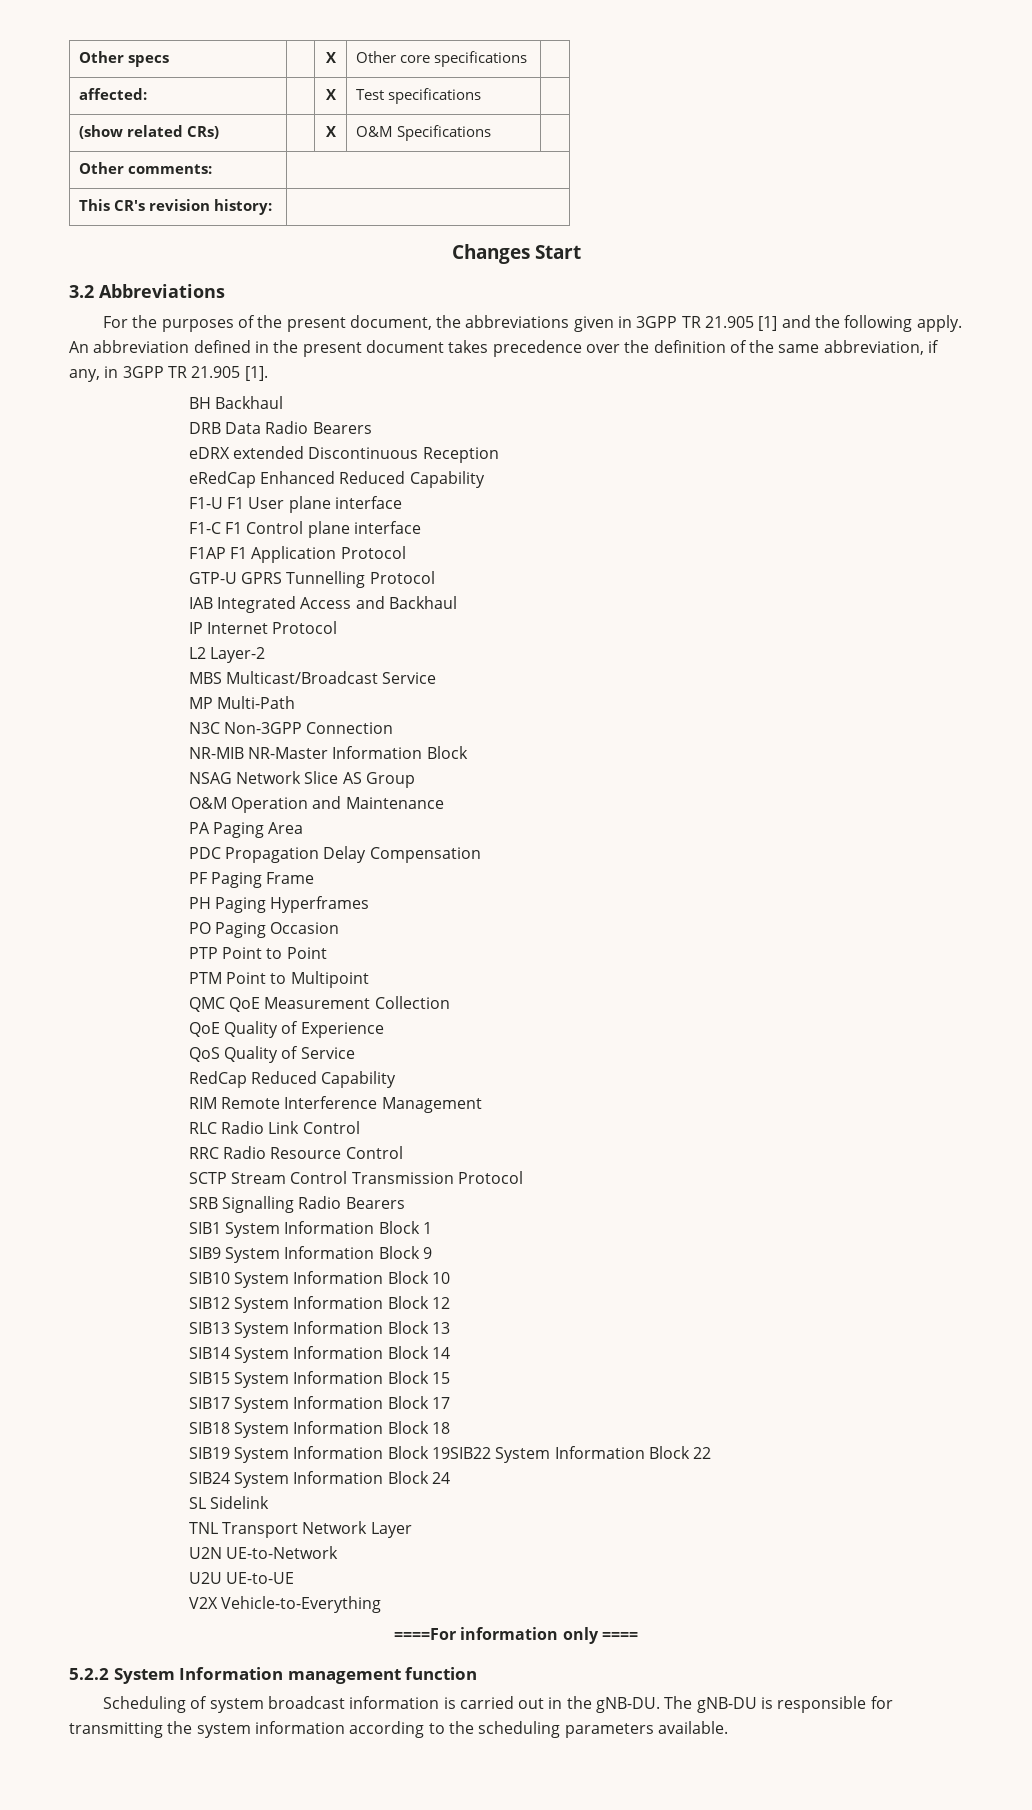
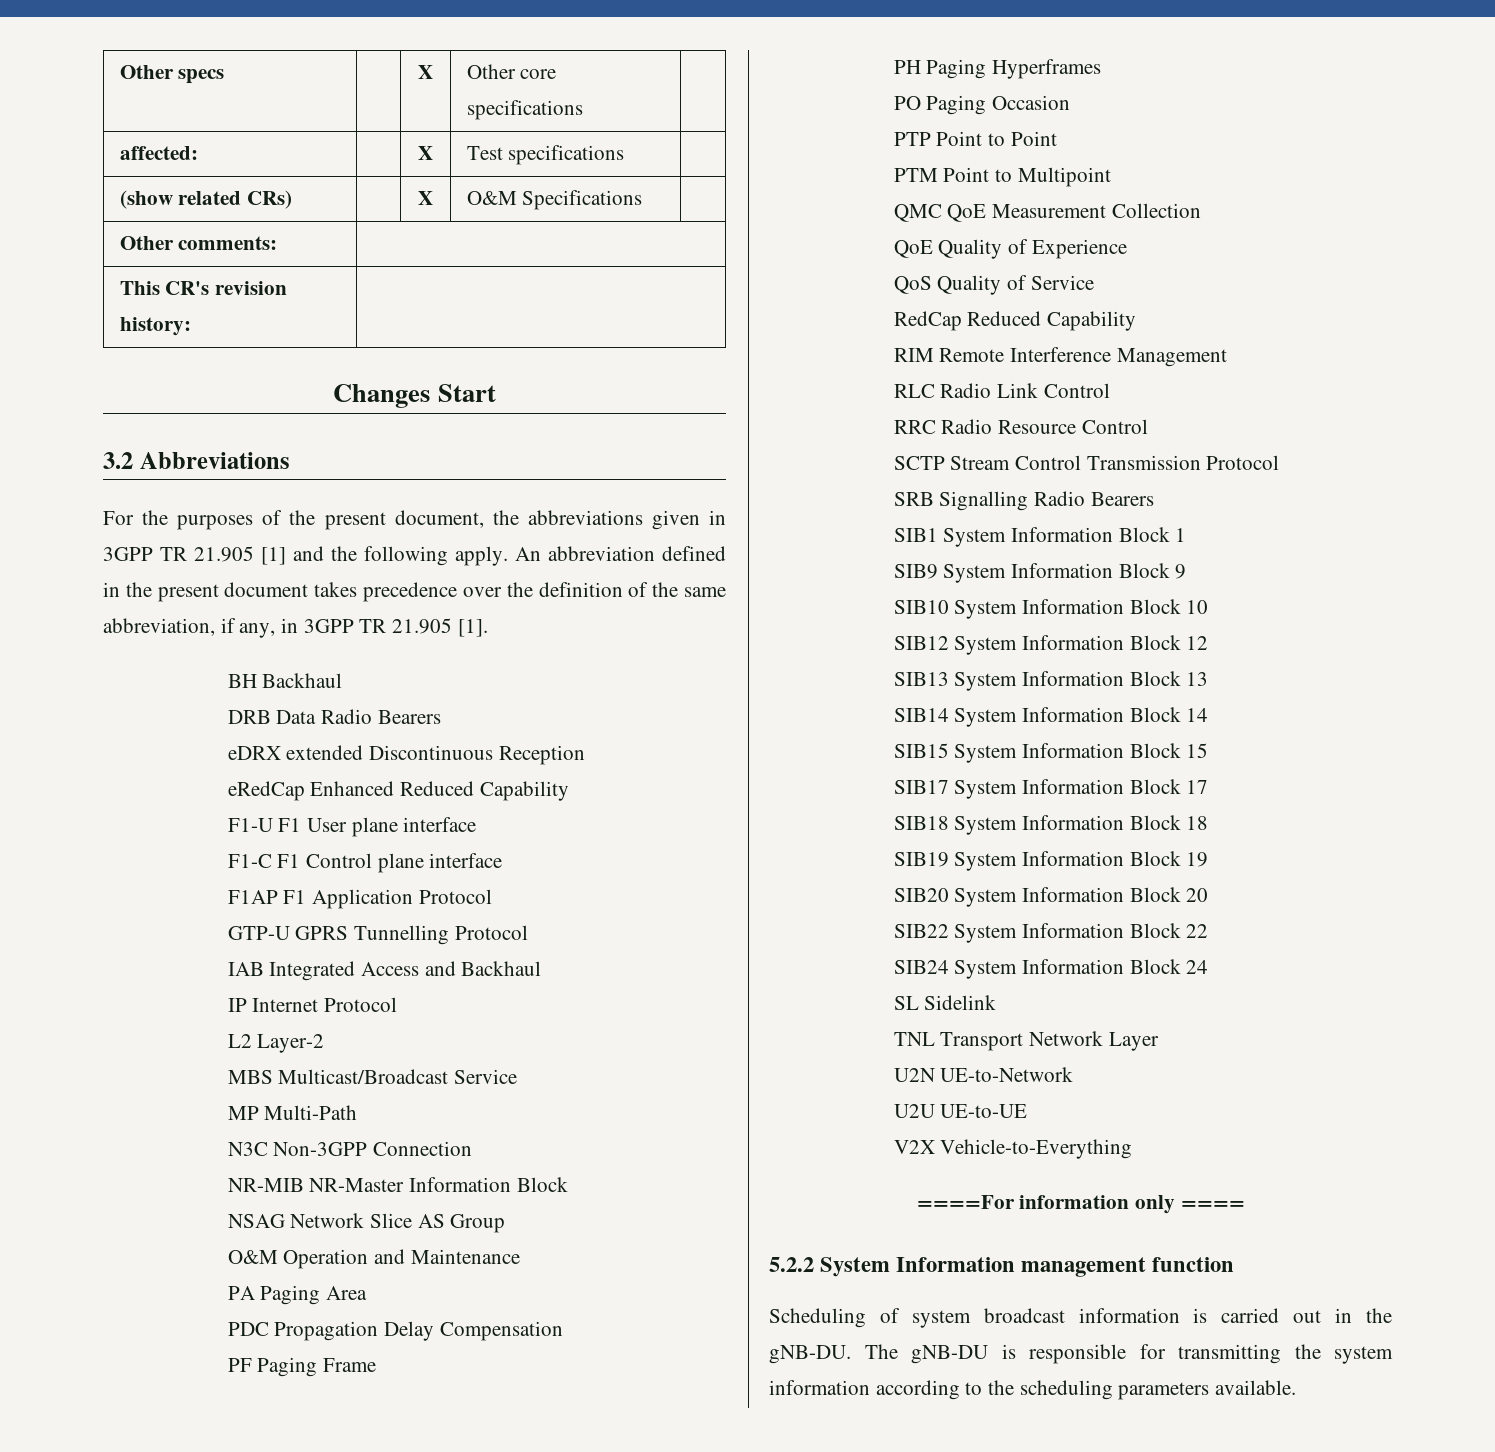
[432,1447,492,1459] 19SIB22 -> [1186,852,1209,867] [893,887,1209,907] [893,924,949,938] 19 // SIB20 System Information Block 20 // SIB22

